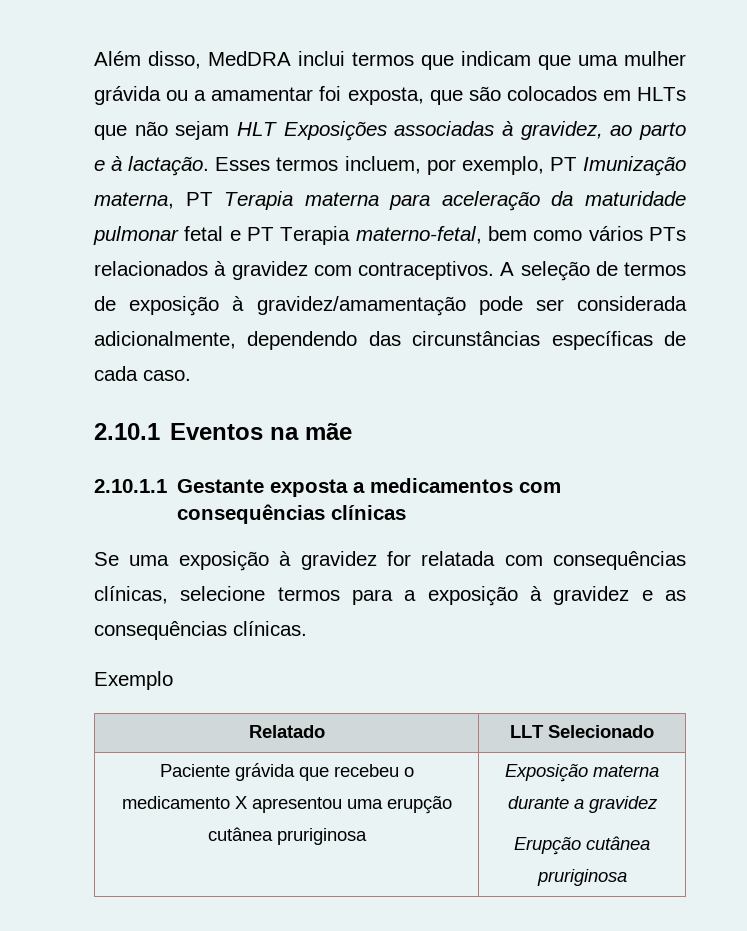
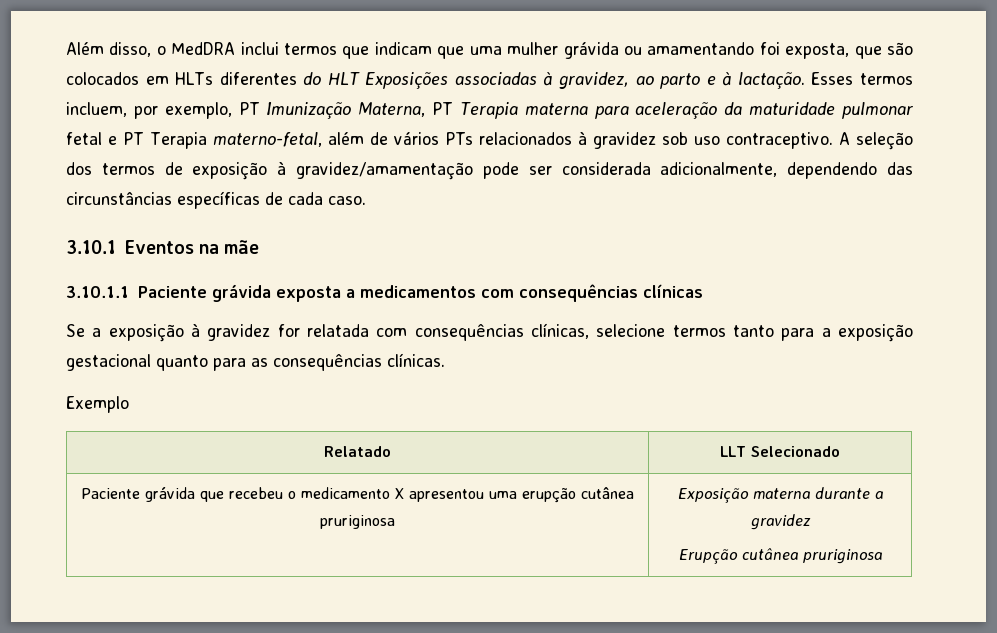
(201, 60) none -> [156,46,166,55] o
[194,87,314,101] a amamentar -> [647,42,755,55] amamentando
[94,121,230,140] que não sejam -> [219,72,322,85] diferentes do
[94,192,174,209] materna, -> [358,102,426,117] Materna,
[488,226,583,241] bem como -> [327,132,388,145] além de
[313,261,494,280] com contraceptivos. -> [662,132,834,149] sob uso contraceptivo.
[595,261,618,276] de -> [66,162,92,175] dos
[94,423,160,440] 2.10.1 -> [66,240,116,254] 3.10.1
[94,479,265,493] 2.10.1.1 Gestante -> [66,284,271,302] 3.10.1.1 Paciente grávida
[129,555,170,566] uma -> [92,328,102,337] a
(340, 594) none -> [733,325,775,337] tanto
[530,586,653,605] à gravidez e -> [66,354,246,371] gestacional quanto para

